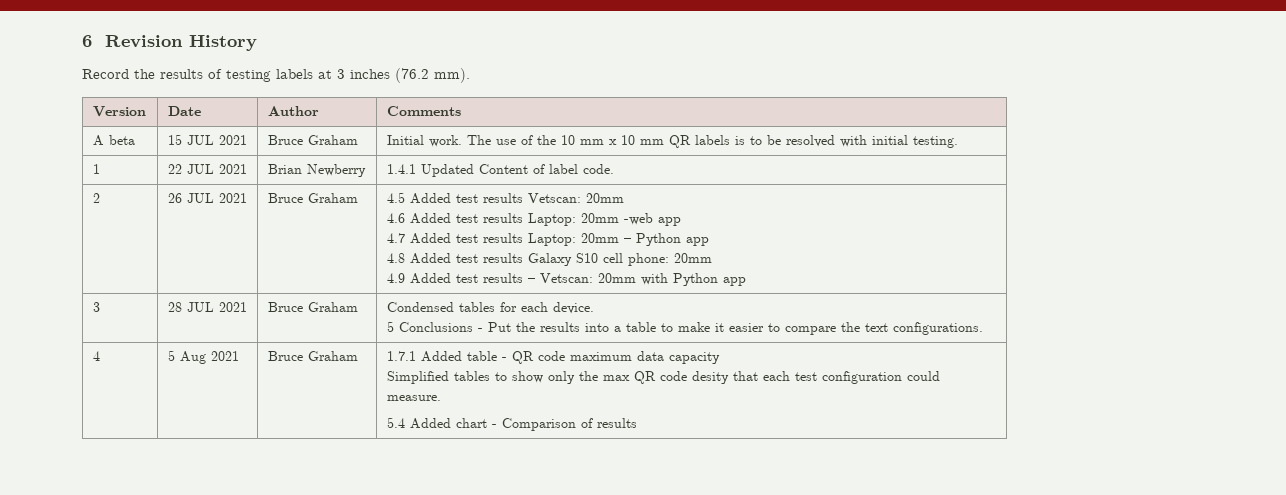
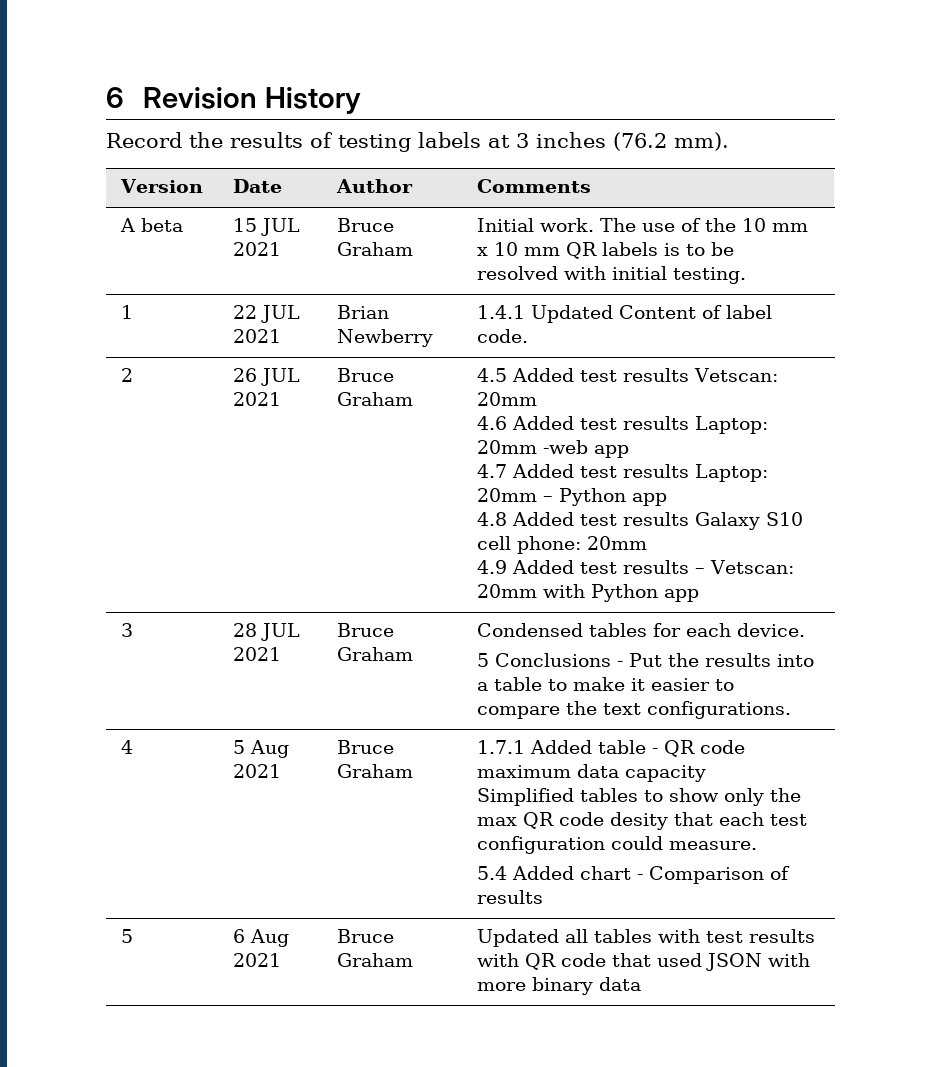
(637, 423) none -> [120,929,133,943] [232,929,289,947] [232,953,281,967] [336,929,394,943] [336,953,413,967] [476,929,815,947] [476,953,810,971] [476,977,641,995] // 5 | 6 Aug 2021 | Bruce Graham | Updated all tables with test results with QR code that used JSON with more binary data

